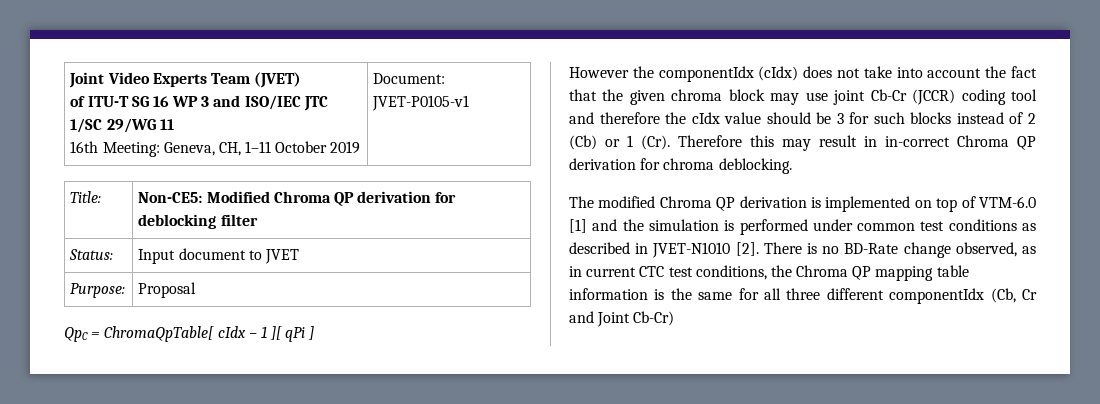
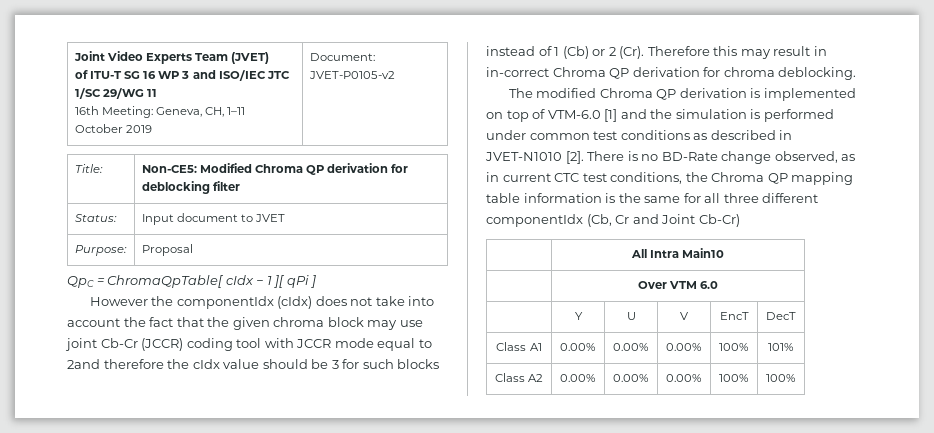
[372,95,470,111] JVET-P0105-v1 -> [308,71,395,79] JVET-P0105-v2
[569,112,594,124] and -> [264,338,432,351] [67,359,100,369] with JCCR mode equal to 2and
[1028,113,1036,124] 2 -> [554,47,560,56] 1
[627,135,633,147] 1 -> [608,47,616,56] 2
(675, 318) none -> [630,248,725,258] [637,281,719,289] [574,312,583,320] [626,312,636,320] [680,312,688,320] [719,312,749,320] [766,312,796,320] [496,342,542,351] [560,343,596,351] [613,343,649,351] [666,343,702,351] [719,343,749,351] [768,343,794,351] [494,373,544,382] [560,374,596,382] [613,374,649,382] [666,374,702,382] [719,374,749,382] [766,374,796,382] // | All Intra Main10 // | Over VTM 6.0 // | Y | U | V | EncT | DecT // Class A1 | 0.00% | 0.00% | 0.00% | 100% | 101% // Class A2 | 0.00% | 0.00% | 0.00% | 100% | 100%

